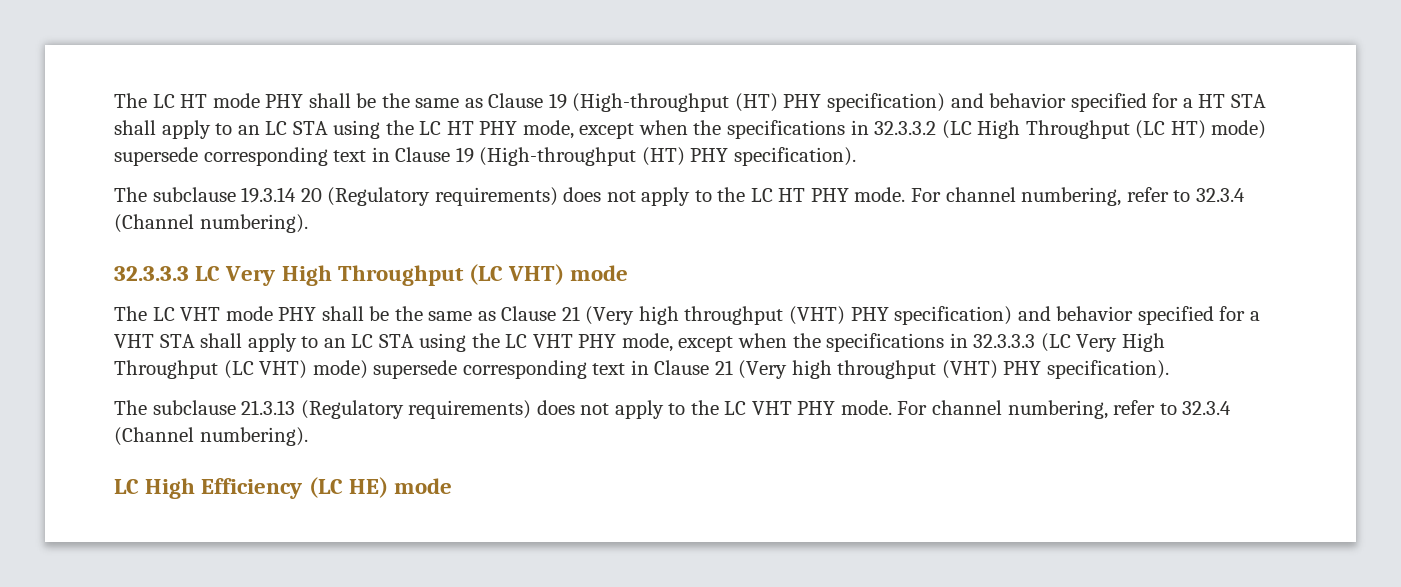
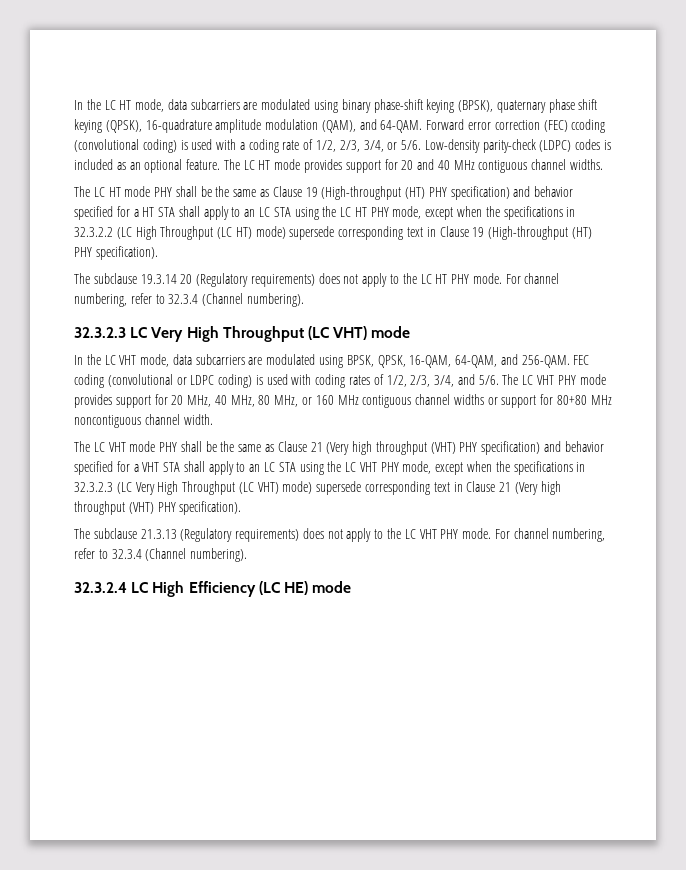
(114, 100) none -> [74,99,598,113] [74,119,606,133] [74,139,612,153] [74,159,604,173] In the LC HT mode, data subcarriers are modulated using binary phase-shift keying (BPSK), quaternary phase shift keying (QPSK), 16-quadrature amplitude modulation (QAM), and 64-QAM. Forward error correction (FEC) ccoding (convolutional coding) is used with a coding rate of 1/2, 2/3, 3/4, or 5/6. Low-density parity-check (LDPC) codes is included as an optional feature. The LC HT mode provides support for 20 and 40 MHz contiguous channel widths. //
[874,121,937,135] 32.3.3.2 -> [74,227,113,237] 32.3.2.2
[114,266,189,281] 32.3.3.3 -> [74,327,126,338] 32.3.2.3
(629, 273) none -> [74,354,590,368] [74,374,606,388] [74,394,612,408] [74,414,213,428] // In the LC VHT mode, data subcarriers are modulated using BPSK, QPSK, 16-QAM, 64-QAM, and 256-QAM. FEC coding (convolutional or LDPC coding) is used with coding rates of 1/2, 2/3, 3/4, and 5/6. The LC VHT PHY mode provides support for 20 MHz, 40 MHz, 80 MHz, or 160 MHz contiguous channel widths or support for 80+80 MHz noncontiguous channel width.
[973,334,1036,348] 32.3.3.3 -> [74,482,113,492] 32.3.2.3
(308, 436) none -> [74,582,127,593] 32.3.2.4

